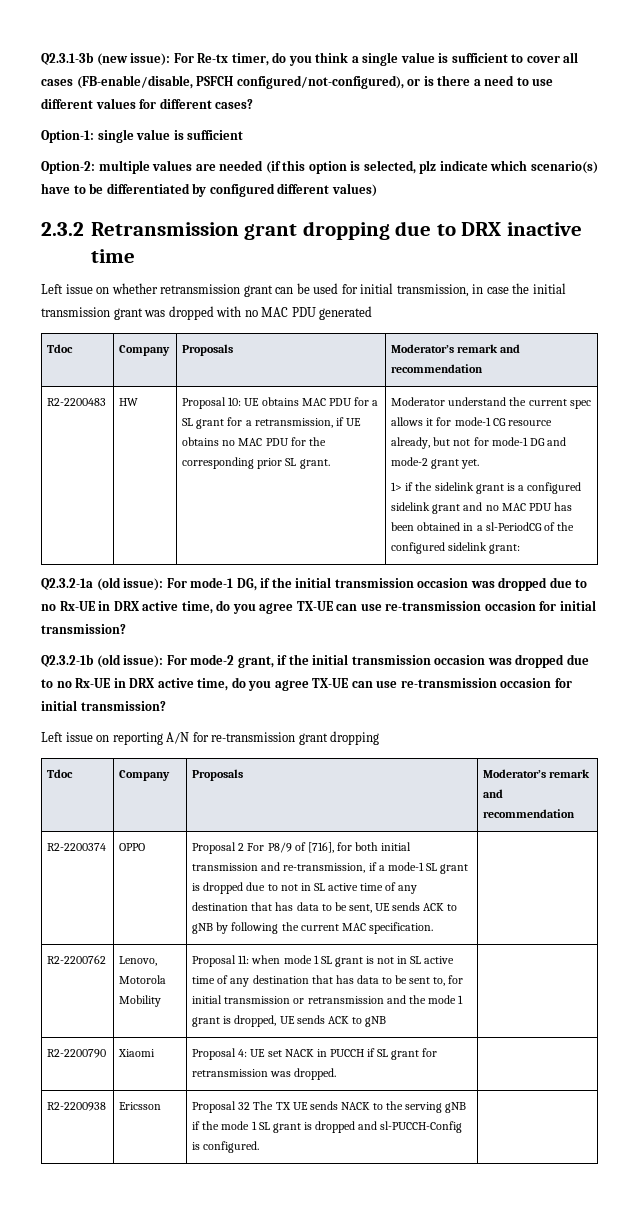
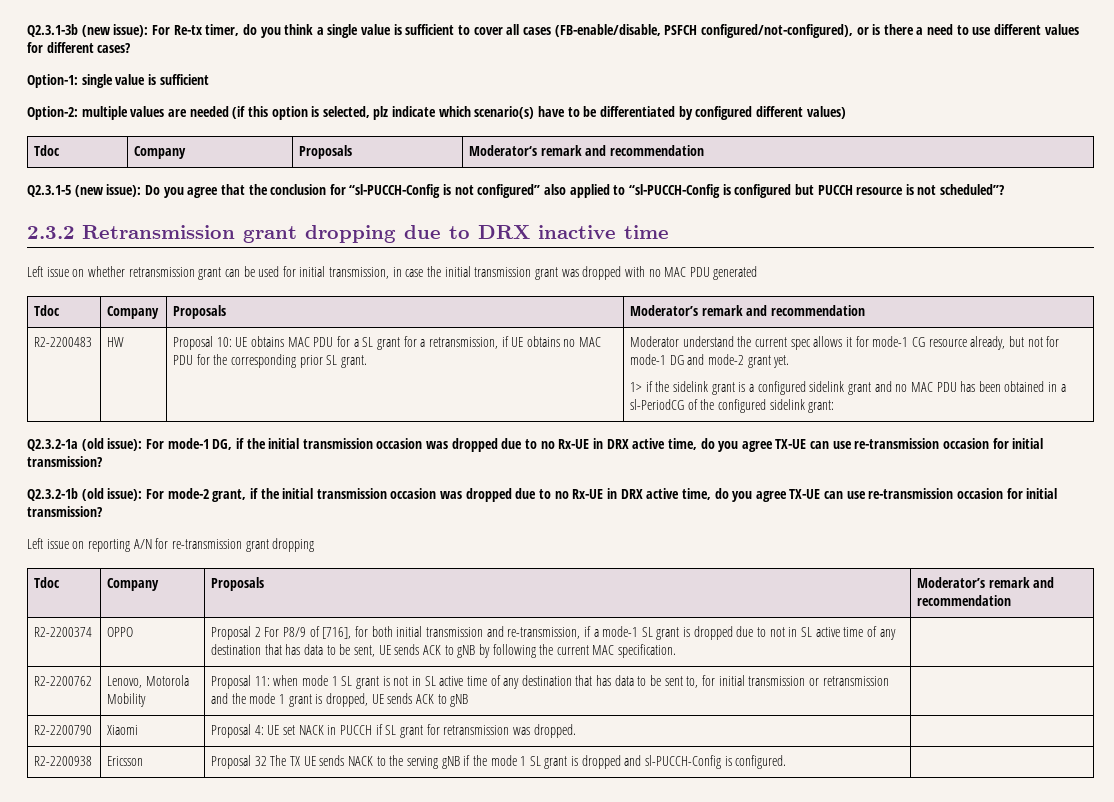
(377, 190) none -> [34,145,60,156] [134,146,187,159] [299,145,353,159] [469,145,705,156] [27,184,1005,198] // Tdoc | Company | Proposals | Moderator‘s remark and recommendation // Q2.3.1-5 (new issue): Do you agree that the conclusion for “sl-PUCCH-Config is not configured” also applied to “sl-PUCCH-Config is configured but PUCCH resource is not scheduled”?

